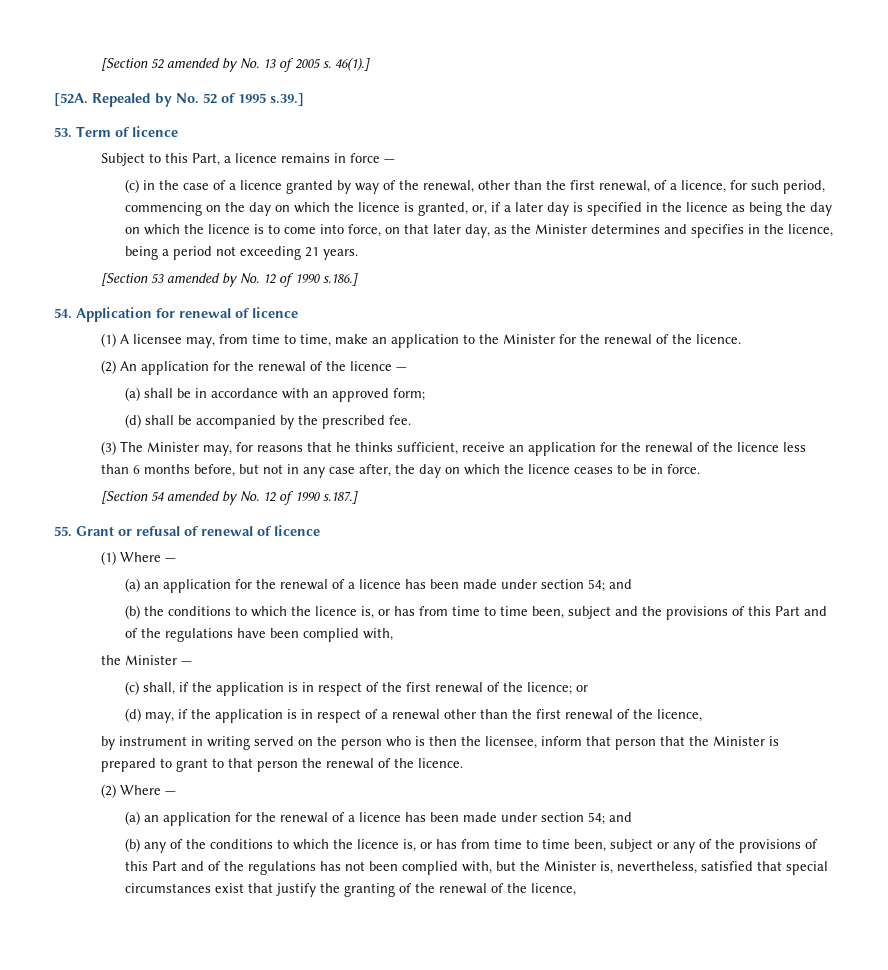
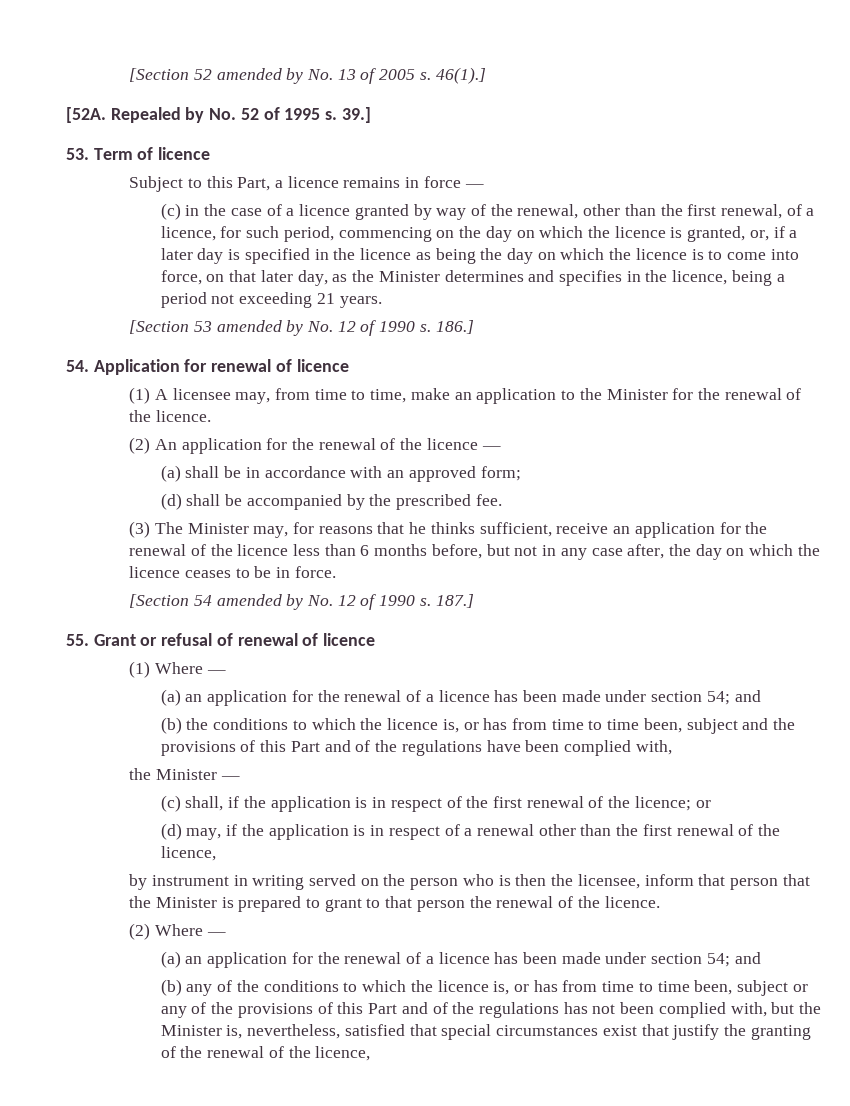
[270,93,304,106] s.39.] -> [325,107,371,123] s. 39.]
[323,273,359,286] s.186.] -> [419,320,474,334] s. 186.]
[323,491,359,504] s.187.] -> [419,594,474,608] s. 187.]

